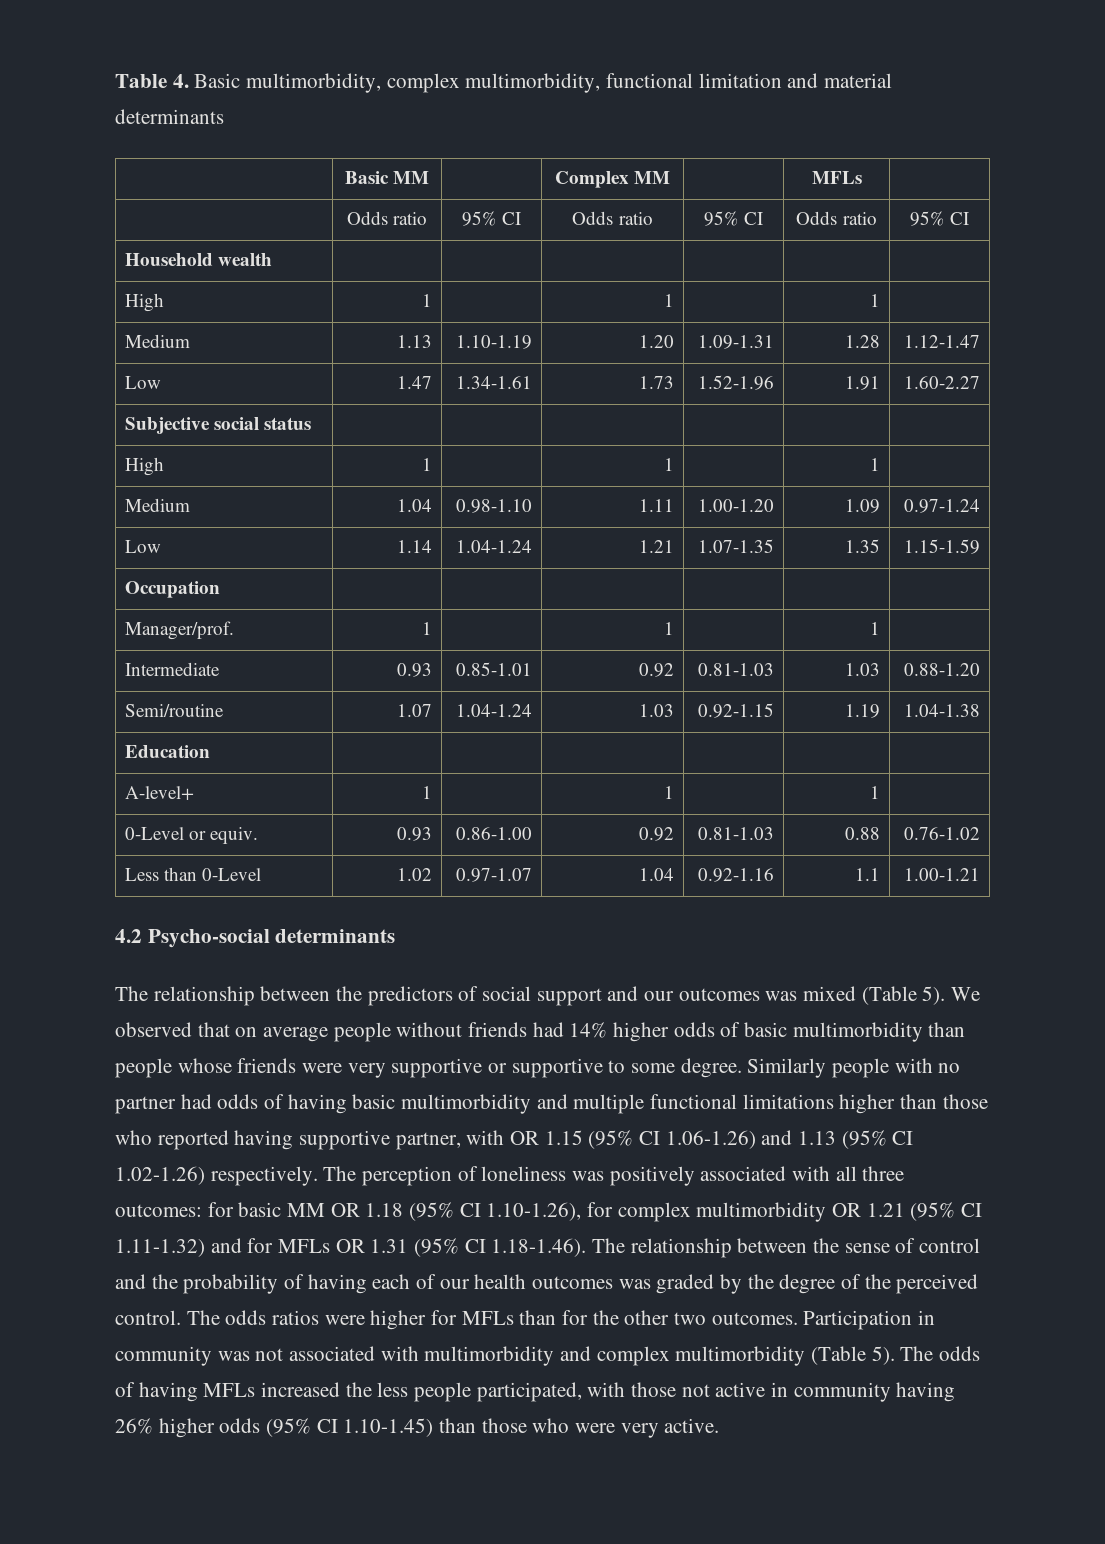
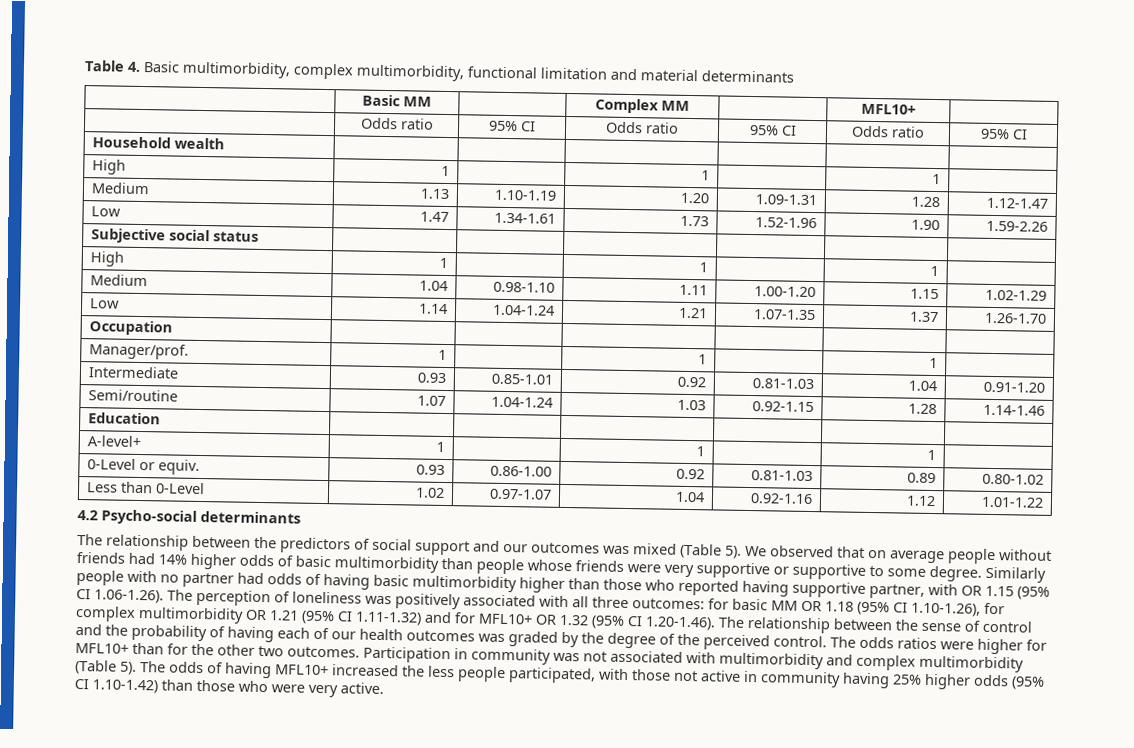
[811,171,862,184] MFLs -> [861,103,916,115] MFL10+
[845,376,881,390] [904,376,981,389] 1.91 | 1.60-2.27 -> [910,219,940,231] [985,220,1048,232] 1.90 | 1.59-2.26
[845,499,881,513] [904,499,981,513] 1.09 | 0.97-1.24 -> [909,288,939,300] [984,289,1047,301] 1.15 | 1.02-1.29
[845,539,881,553] [904,539,981,554] 1.35 | 1.15-1.59 -> [908,311,939,323] [983,312,1047,324] 1.37 | 1.26-1.70
[845,663,881,676] [904,663,981,676] 1.03 | 0.88-1.20 -> [907,380,937,392] [982,381,1045,393] 1.04 | 0.91-1.20
[845,704,881,718] [904,704,981,717] 1.19 | 1.04-1.38 -> [907,403,937,415] [982,404,1045,416] 1.28 | 1.14-1.46
[845,827,881,840] [904,827,981,840] 0.88 | 0.76-1.02 -> [906,472,936,484] [981,473,1044,485] 0.89 | 0.80-1.02
[855,868,881,881] [904,868,981,881] 1.1 | 1.00-1.21 -> [905,495,936,507] [980,496,1044,508] 1.12 | 1.01-1.22
[536,1094,834,1114] and multiple functional limitations -> (517, 584) none
[665,1130,914,1149] [115,1166,318,1186] 1.06-1.26) and 1.13 (95% CI 1.02-1.26) respectively. -> [94,589,164,604] 1.06-1.26).
[278,1238,587,1257] MFLs OR 1.31 (95% CI 1.18-1.46). -> [478,613,716,631] MFL10+ OR 1.32 (95% CI 1.20-1.46).
[461,1311,514,1325] MFLs -> [75,642,129,654] MFL10+
[203,1383,256,1397] MFLs -> [275,664,329,676] MFL10+
[115,1418,153,1434] 26% -> [892,674,922,685] 25%
[343,1418,434,1437] 1.10-1.45) -> [92,679,158,694] 1.10-1.42)

